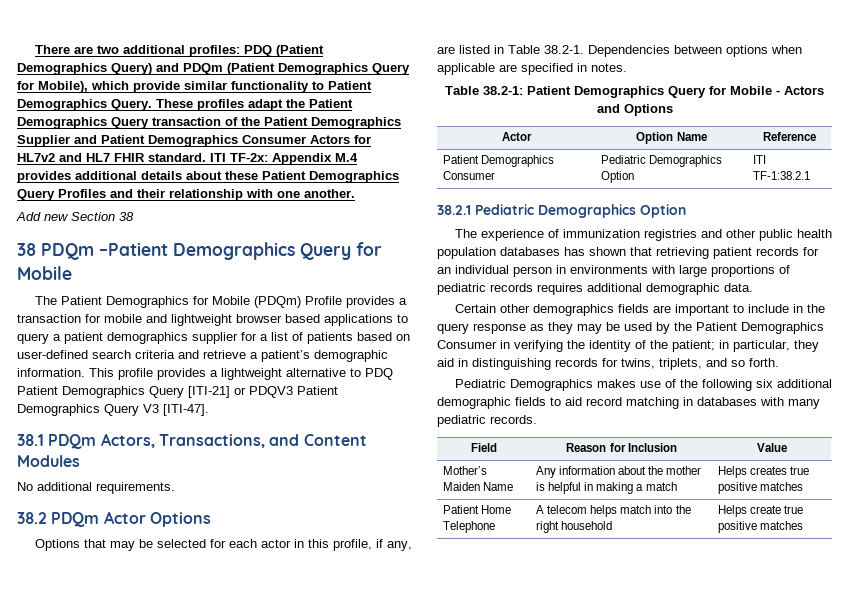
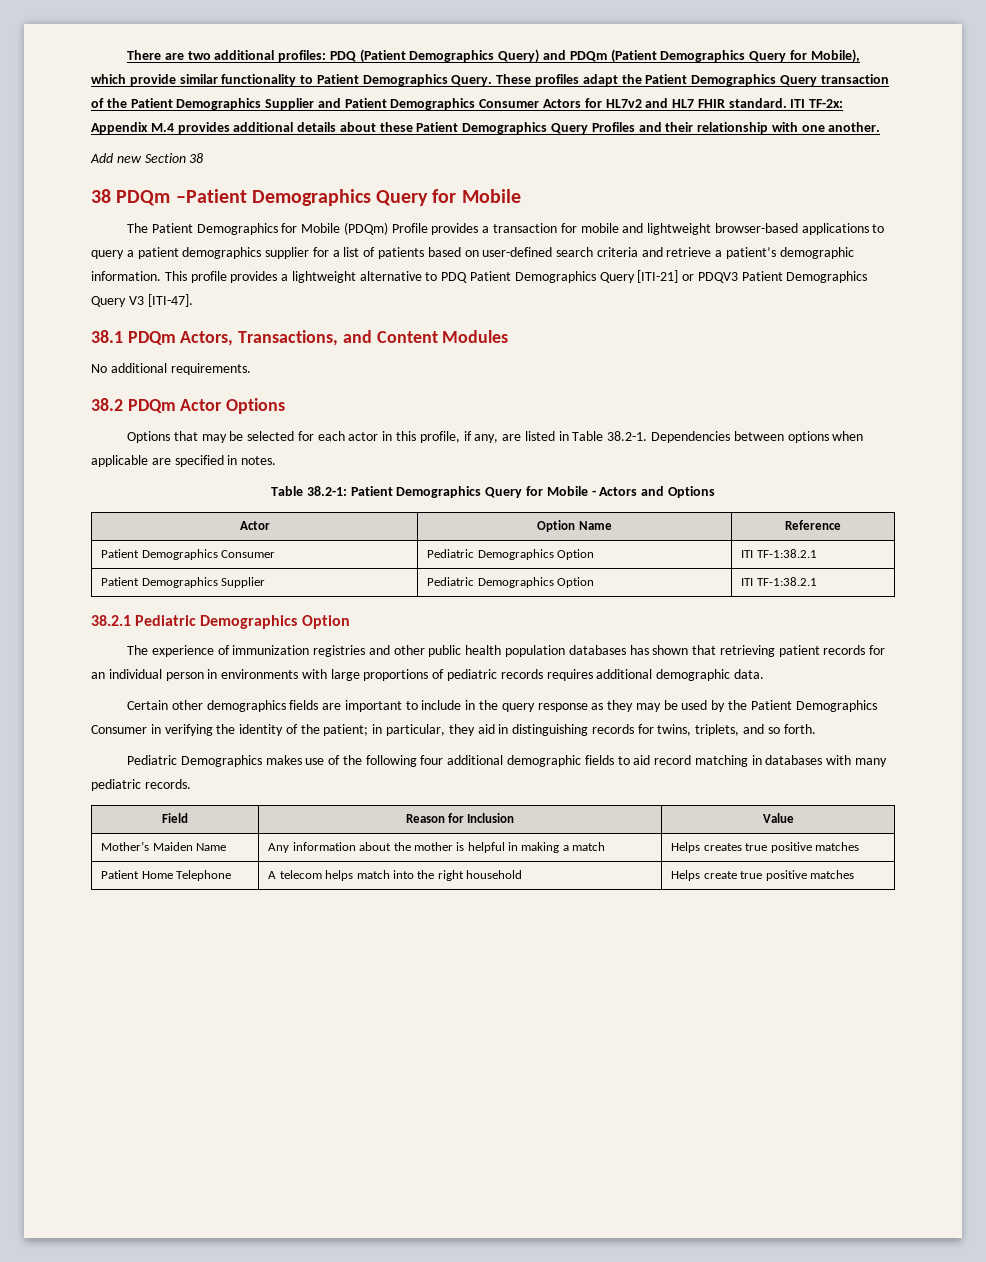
[236,314,320,323] browser based -> [714,223,798,233] browser-based
(810, 175) none -> [101,577,266,588] [427,577,595,588] [741,577,817,586] // Patient Demographics Supplier | Pediatric Demographics Option | ITI TF-1:38.2.1
[755,379,773,388] six -> [420,755,444,765] four

